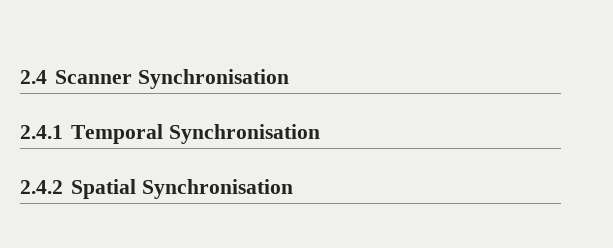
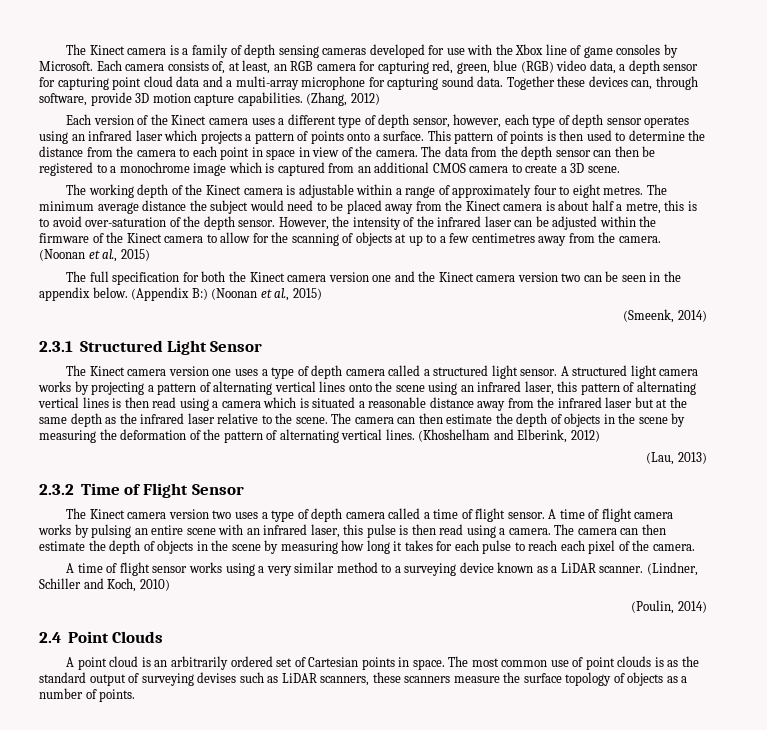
[20,69,289,89] [20,124,320,144] [20,179,293,199] 2.4 Scanner Synchronisation // 2.4.1 Temporal Synchronisation // 2.4.2 Spatial Synchronisation -> [66,44,678,58] [39,60,699,74] [39,76,698,90] [39,92,380,106] [66,114,690,128] [39,130,706,144] [39,146,656,160] [39,162,620,176] [66,184,667,198] [39,200,697,214] [39,216,657,230] [39,232,661,246] [39,249,150,262] [66,271,681,285] [39,287,322,301] [623,309,707,323] [39,340,263,355] [66,365,699,379] [38,381,696,395] [38,397,687,411] [39,413,686,427] [39,429,600,443] [646,452,707,465] [39,483,244,498] [66,508,674,522] [38,524,666,538] [39,540,695,554] [66,562,698,576] [39,578,170,592] [631,600,707,614] [39,631,163,643] [66,656,699,670] [39,672,688,686] [39,688,136,702] The Kinect camera is a family of depth sensing cameras developed for use with the Xbox line of game consoles by Microsoft. Each camera consists of, at least, an RGB camera for capturing red, green, blue (RGB) video data, a depth sensor for capturing point cloud data and a multi-array microphone for capturing sound data. Together these devices can, through software, provide 3D motion capture capabilities. (Zhang, 2012) // Each version of the Kinect camera uses a different type of depth sensor, however, each type of depth sensor operates using an infrared laser which projects a pattern of points onto a surface. This pattern of points is then used to determine the distance from the camera to each point in space in view of the camera. The data from the depth sensor can then be registered to a monochrome image which is captured from an additional CMOS camera to create a 3D scene. // The working depth of the Kinect camera is adjustable within a range of approximately four to eight metres. The minimum average distance the subject would need to be placed away from the Kinect camera is about half a metre, this is to avoid over-saturation of the depth sensor. However, the intensity of the infrared laser can be adjusted within the firmware of the Kinect camera to allow for the scanning of objects at up to a few centimetres away from the camera. (Noonan et al., 2015) // The full specification for both the Kinect camera version one and the Kinect camera version two can be seen in the appendix below. (Appendix B:) (Noonan et al., 2015) // (Smeenk, 2014) // 2.3.1 Structured Light Sensor // The Kinect camera version one uses a type of depth camera called a structured light sensor. A structured light camera works by projecting a pattern of alternating vertical lines onto the scene using an infrared laser, this pattern of alternating vertical lines is then read using a camera which is situated a reasonable distance away from the infrared laser but at the same depth as the infrared laser relative to the scene. The camera can then estimate the depth of objects in the scene by measuring the deformation of the pattern of alternating vertical lines. (Khoshelham and Elberink, 2012) // (Lau, 2013) // 2.3.2 Time of Flight Sensor // The Kinect camera version two uses a type of depth camera called a time of flight sensor. A time of flight camera works by pulsing an entire scene with an infrared laser, this pulse is then read using a camera. The camera can then estimate the depth of objects in the scene by measuring how long it takes for each pulse to reach each pixel of the camera. // A time of flight sensor works using a very similar method to a surveying device known as a LiDAR scanner. (Lindner, Schiller and Koch, 2010) // (Poulin, 2014) // 2.4 Point Clouds // A point cloud is an arbitrarily ordered set of Cartesian points in space. The most common use of point clouds is as the standard output of surveying devises such as LiDAR scanners, these scanners measure the surface topology of objects as a number of points.

